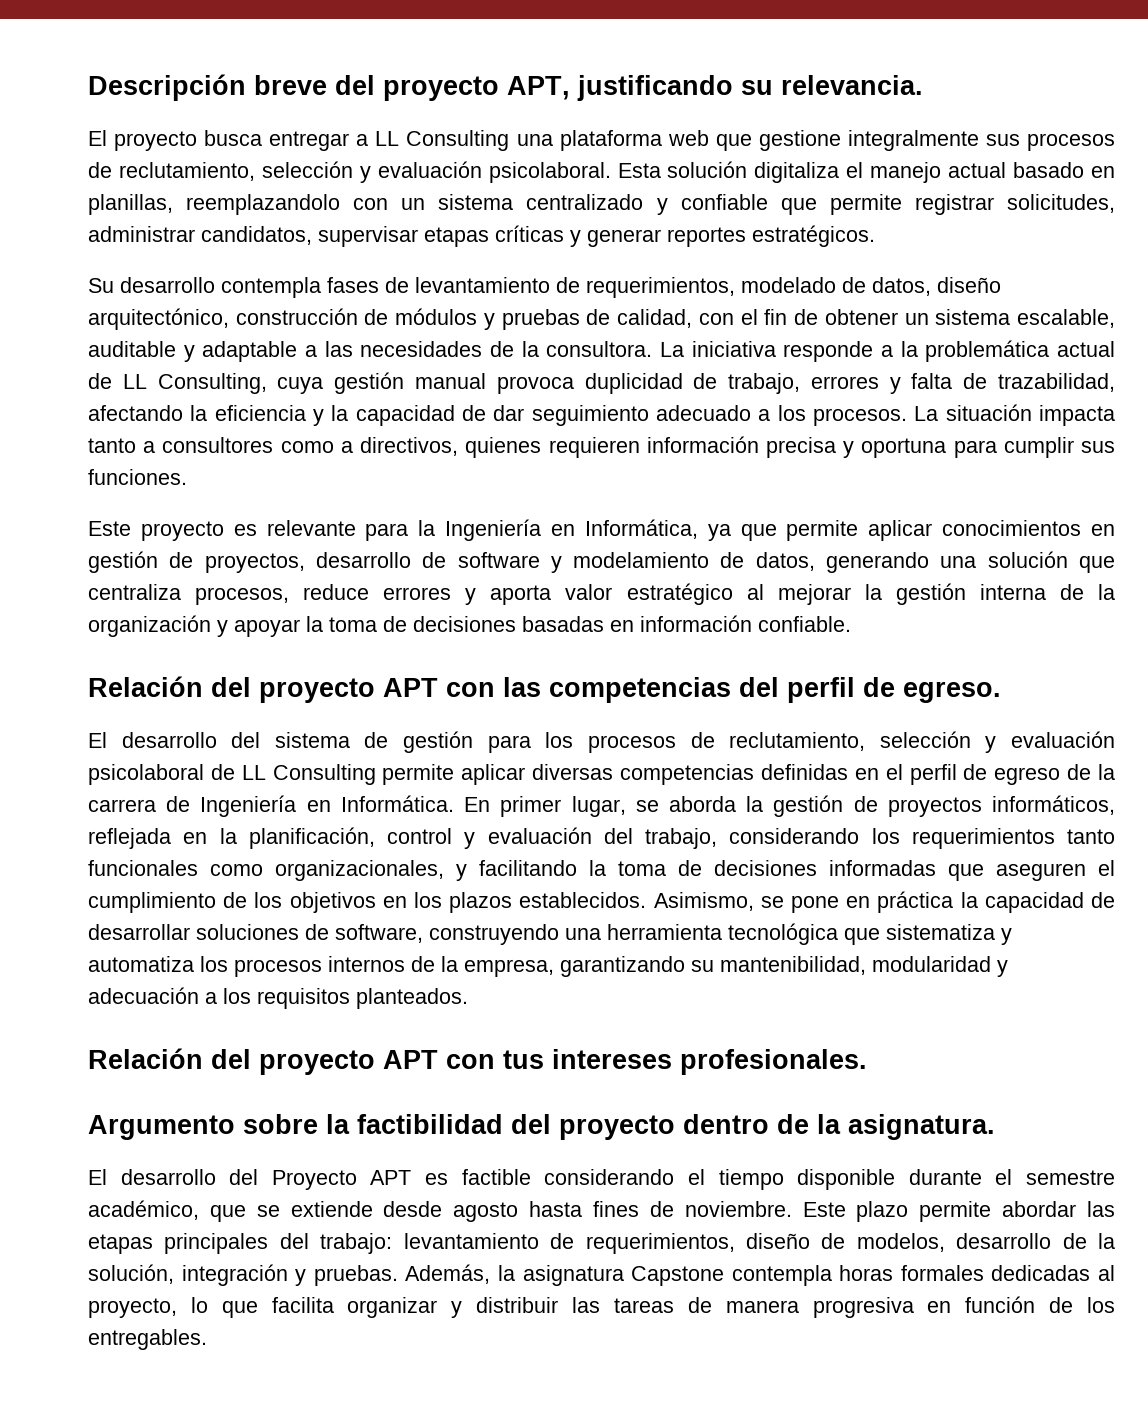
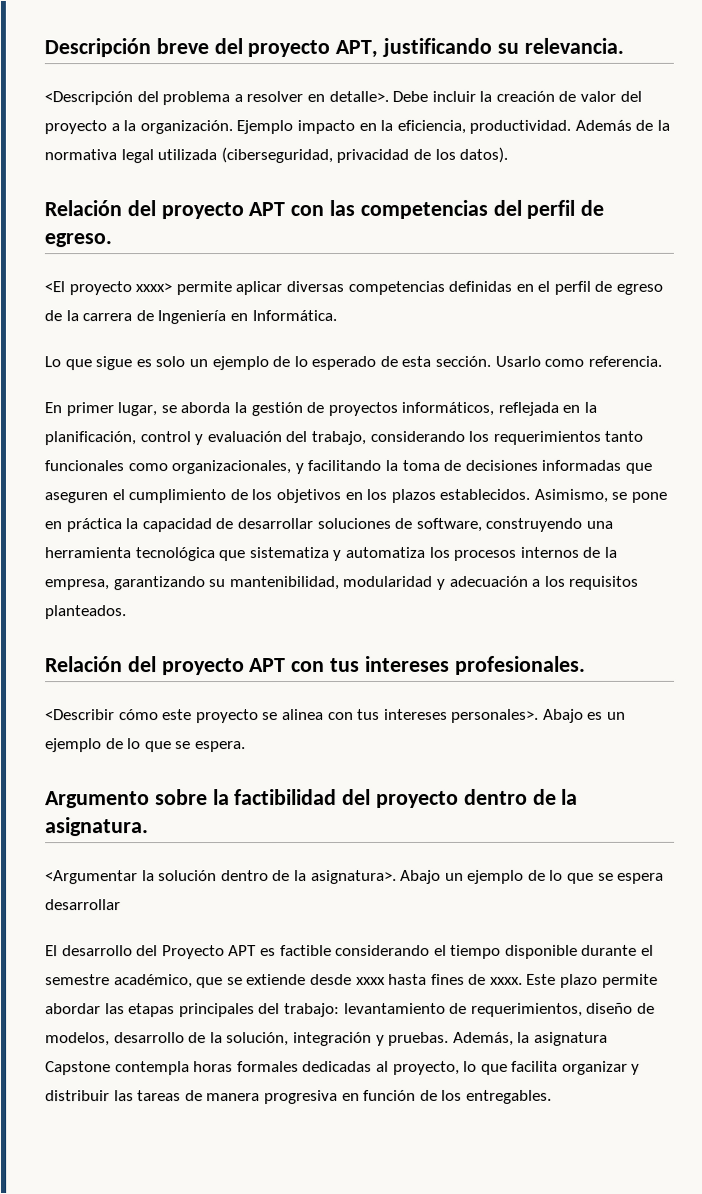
[88,130,1115,151] [88,161,1115,183] [88,194,1115,215] [88,225,875,247] [88,277,1001,298] [88,308,1116,330] [88,340,1115,362] [88,372,1116,394] [88,404,1116,426] [88,436,1115,458] [88,469,187,485] [88,519,1115,541] [88,551,1115,573] [88,583,1115,605] [88,615,851,637] El proyecto busca entregar a LL Consulting una plataforma web que gestione integralmente sus procesos de reclutamiento, selección y evaluación psicolaboral. Esta solución digitaliza el manejo actual basado en planillas, reemplazandolo con un sistema centralizado y confiable que permite registrar solicitudes, administrar candidatos, supervisar etapas críticas y generar reportes estratégicos. // Su desarrollo contempla fases de levantamiento de requerimientos, modelado de datos, diseño arquitectónico, construcción de módulos y pruebas de calidad, con el fin de obtener un sistema escalable, auditable y adaptable a las necesidades de la consultora. La iniciativa responde a la problemática actual de LL Consulting, cuya gestión manual provoca duplicidad de trabajo, errores y falta de trazabilidad, afectando la eficiencia y la capacidad de dar seguimiento adecuado a los procesos. La situación impacta tanto a consultores como a directivos, quienes requieren información precisa y oportuna para cumplir sus funciones. // Este proyecto es relevante para la Ingeniería en Informática, ya que permite aplicar conocimientos en gestión de proyectos, desarrollo de software y modelamiento de datos, generando una solución que centraliza procesos, reduce errores y aporta valor estratégico al mejorar la gestión interna de la organización y apoyar la toma de decisiones basadas en información confiable. -> [44,90,642,106] [44,119,671,135] [44,146,509,164] <Descripción del problema a resolver en detalle>. Debe incluir la creación de valor del proyecto a la organización. Ejemplo impacto en la eficiencia, productividad. Además de la normativa legal utilizada (ciberseguridad, privacidad de los datos).
[88,731,1116,753] [88,764,376,785] El desarrollo del sistema de gestión para los procesos de reclutamiento, selección y evaluación psicolaboral de LL Consulting -> [44,281,173,296] <El proyecto xxxx>
(454, 803) none -> [44,355,662,371] // Lo que sigue es solo un ejemplo de lo esperado de esta sección. Usarlo como referencia. //
(867, 1062) none -> [45,708,627,724] [45,738,246,753] // <Describir cómo este proyecto se alinea con tus intereses personales>. Abajo es un ejemplo de lo que se espera.
(995, 1127) none -> [45,869,665,885] [45,899,121,911] // <Argumentar la solución dentro de la asignatura>. Abajo un ejemplo de lo que se espera desarrollar
[453,1202,519,1222] agosto -> [355,976,386,985] xxxx
[684,1201,792,1217] noviembre. -> [489,976,523,985] xxxx.

